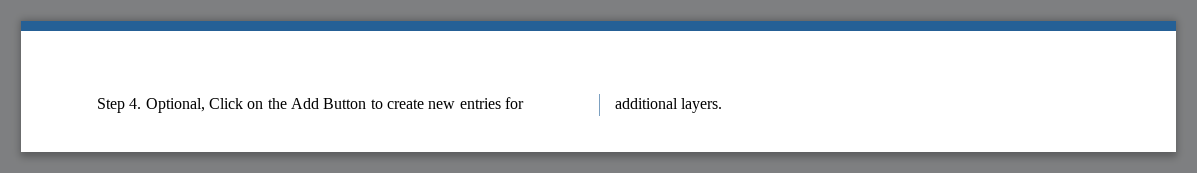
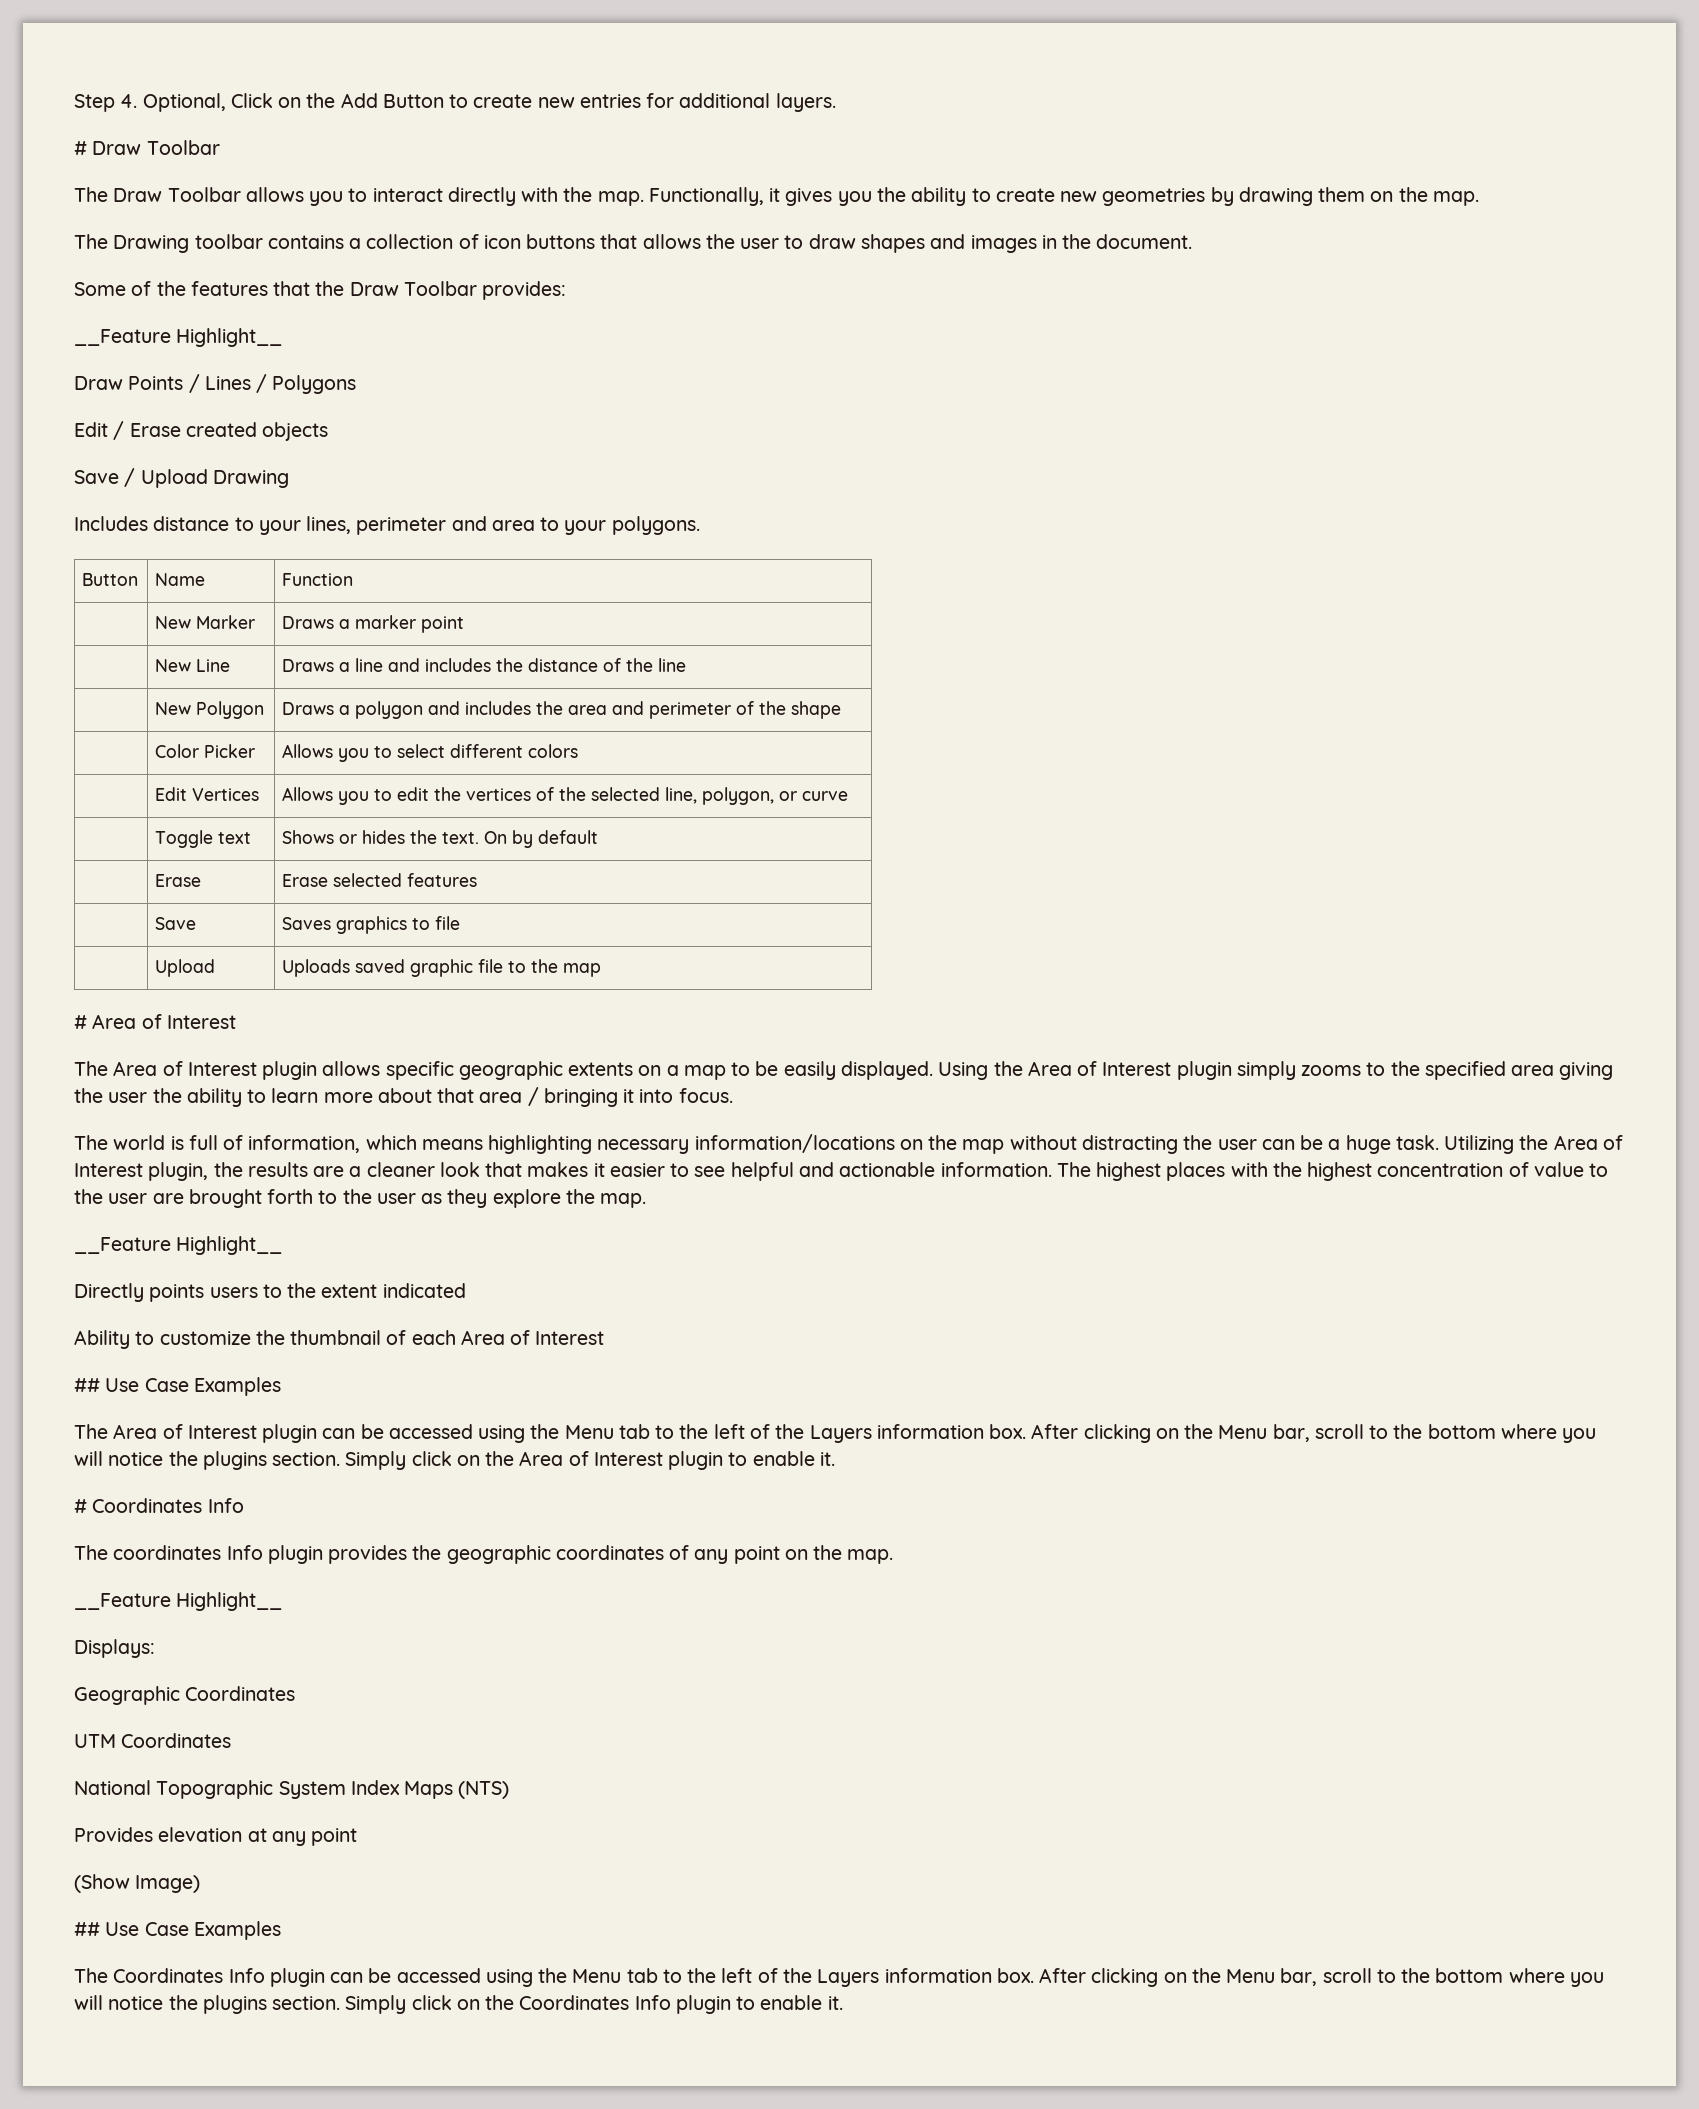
(723, 105) none -> [74,140,220,155] [74,187,1479,206] [74,234,1193,253] [74,281,567,300] [74,328,283,347] [74,374,357,394] [74,421,329,441] [74,468,289,488] [74,516,700,535] [82,573,139,586] [155,573,206,586] [282,573,354,586] [155,615,256,629] [282,615,465,633] [155,659,231,672] [282,658,687,672] [155,701,265,719] [282,701,842,719] [155,744,256,758] [282,744,579,762] [155,787,260,801] [282,787,849,805] [155,830,252,848] [282,830,599,848] [155,874,202,887] [282,873,478,887] [155,917,197,930] [282,916,461,934] [155,959,216,977] [282,959,602,977] [74,1014,236,1029] [74,1061,1614,1080] [74,1087,733,1107] [74,1134,1623,1154] [74,1162,1609,1181] [74,1189,647,1208] [74,1236,283,1255] [74,1283,466,1302] [74,1330,605,1349] [74,1377,281,1396] [74,1424,1597,1443] [74,1451,835,1470] [74,1498,244,1513] [74,1545,894,1564] [74,1592,283,1611] [74,1639,155,1658] [74,1686,296,1705] [74,1733,232,1748] [74,1780,510,1799] [74,1827,358,1846] [74,1874,201,1893] [74,1921,281,1940] [74,1968,1604,1987] [74,1995,843,2014] // # Draw Toolbar // The Draw Toolbar allows you to interact directly with the map. Functionally, it gives you the ability to create new geometries by drawing them on the map. // The Drawing toolbar contains a collection of icon buttons that allows the user to draw shapes and images in the document. // Some of the features that the Draw Toolbar provides: // __Feature Highlight__ // Draw Points / Lines / Polygons // Edit / Erase created objects // Save / Upload Drawing // Includes distance to your lines, perimeter and area to your polygons. // Button | Name | Function // | New Marker | Draws a marker point // | New Line | Draws a line and includes the distance of the line // | New Polygon | Draws a polygon and includes the area and perimeter of the shape // | Color Picker | Allows you to select different colors // | Edit Vertices | Allows you to edit the vertices of the selected line, polygon, or curve // | Toggle text | Shows or hides the text. On by default // | Erase | Erase selected features // | Save | Saves graphics to file // | Upload | Uploads saved graphic file to the map // # Area of Interest // The Area of Interest plugin allows specific geographic extents on a map to be easily displayed. Using the Area of Interest plugin simply zooms to the specified area giving the user the ability to learn more about that area / bringing it into focus. // The world is full of information, which means highlighting necessary information/locations on the map without distracting the user can be a huge task. Utilizing the Area of Interest plugin, the results are a cleaner look that makes it easier to see helpful and actionable information. The highest places with the highest concentration of value to the user are brought forth to the user as they explore the map. // __Feature Highlight__ // Directly points users to the extent indicated // Ability to customize the thumbnail of each Area of Interest // ## Use Case Examples // The Area of Interest plugin can be accessed using the Menu tab to the left of the Layers information box. After clicking on the Menu bar, scroll to the bottom where you will notice the plugins section. Simply click on the Area of Interest plugin to enable it. // # Coordinates Info // The coordinates Info plugin provides the geographic coordinates of any point on the map. // __Feature Highlight__ // Displays: // Geographic Coordinates // UTM Coordinates // National Topographic System Index Maps (NTS) // Provides elevation at any point // (Show Image) // ## Use Case Examples // The Coordinates Info plugin can be accessed using the Menu tab to the left of the Layers information box. After clicking on the Menu bar, scroll to the bottom where you will notice the plugins section. Simply click on the Coordinates Info plugin to enable it.

